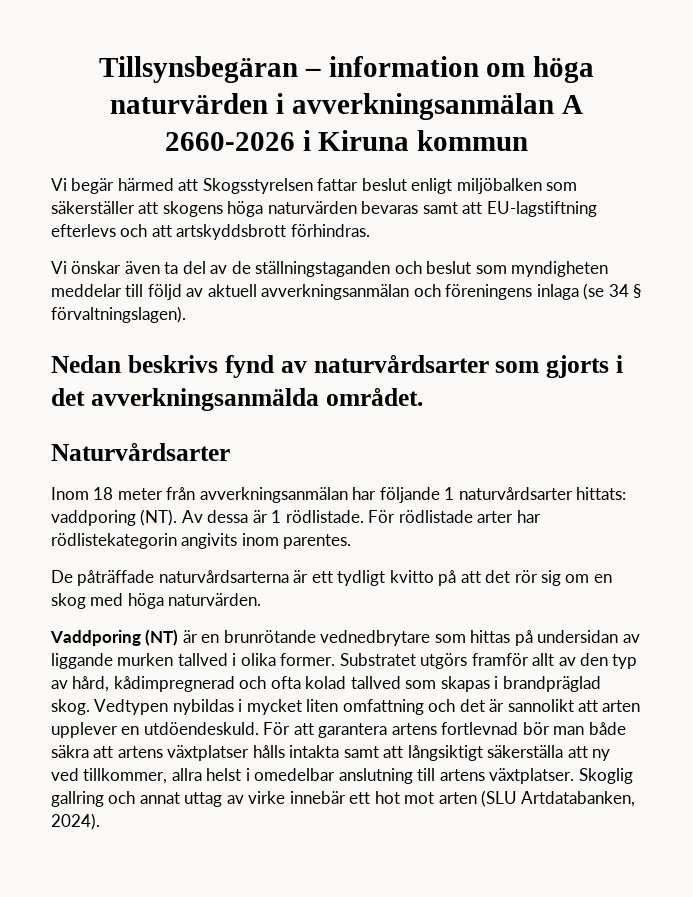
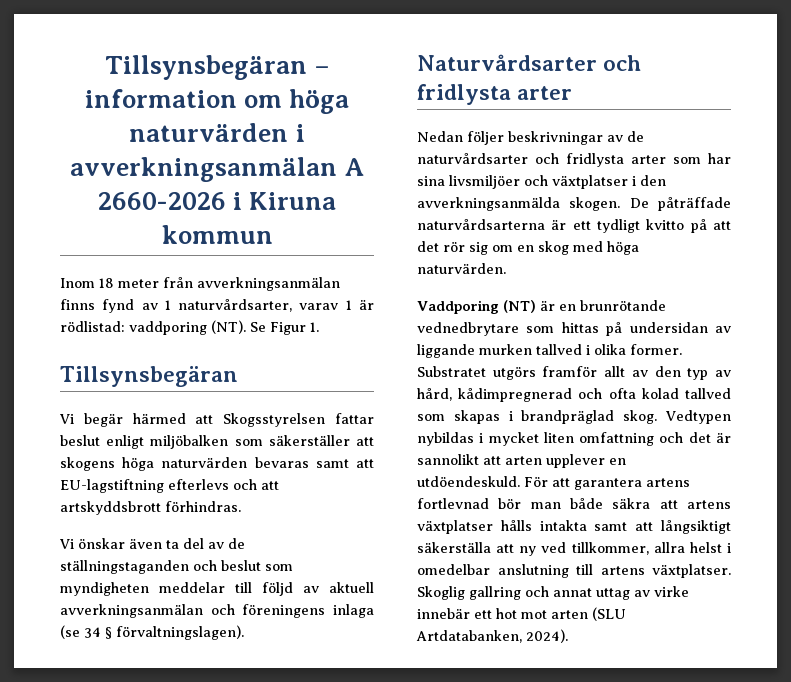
(529, 140) none -> [60,277,340,291] [60,299,374,313] [60,320,319,335] [60,366,238,387] // Inom 18 meter från avverkningsanmälan finns fynd av 1 naturvårdsarter, varav 1 är rödlistad: vaddporing (NT). Se Figur 1. // Tillsynsbegäran
[51,354,624,378] [51,387,423,411] [51,442,230,461] [51,487,627,503] [51,509,541,526] [51,533,352,549] Nedan beskrivs fynd av naturvårdsarter som gjorts i det avverkningsanmälda området. // Naturvårdsarter // Inom 18 meter från avverkningsanmälan har följande 1 naturvårdsarter hittats: vaddporing (NT). Av dessa är 1 rödlistade. För rödlistade arter har rödlistekategorin angivits inom parentes. // -> [417,54,642,71] [417,84,573,105] [417,131,644,145] [417,153,731,167] [417,175,666,189] [417,197,621,211] Naturvårdsarter och fridlysta arter // Nedan följer beskrivningar av de naturvårdsarter och fridlysta arter som har sina livsmiljöer och växtplatser i den avverkningsanmälda skogen.

